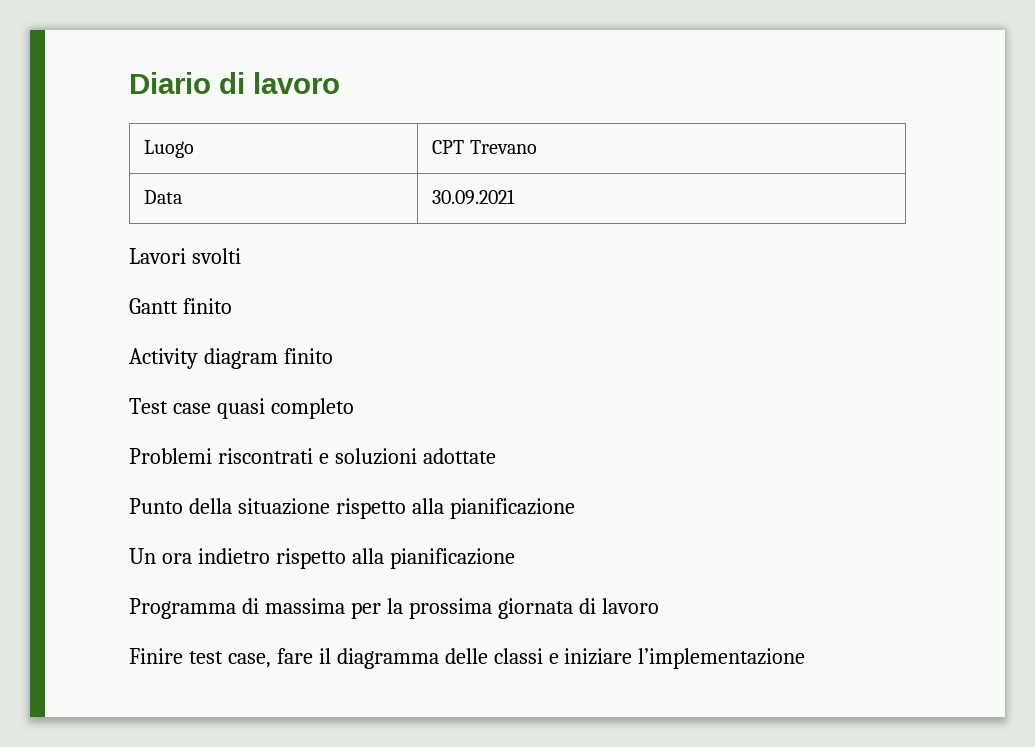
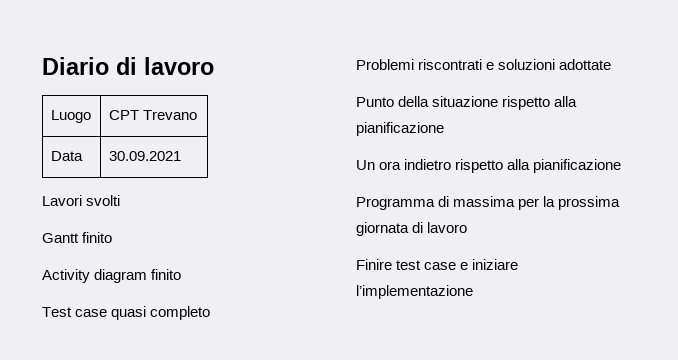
[227,648,543,669] case, fare il diagramma delle classi -> [424,262,457,270] case

